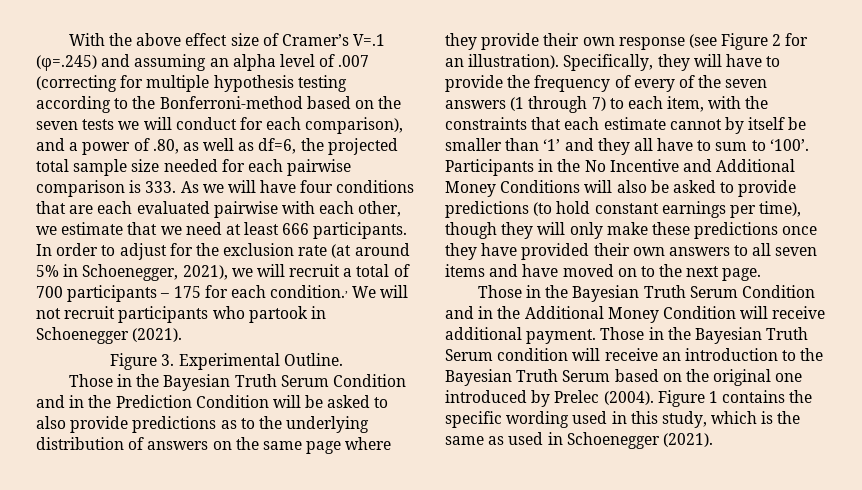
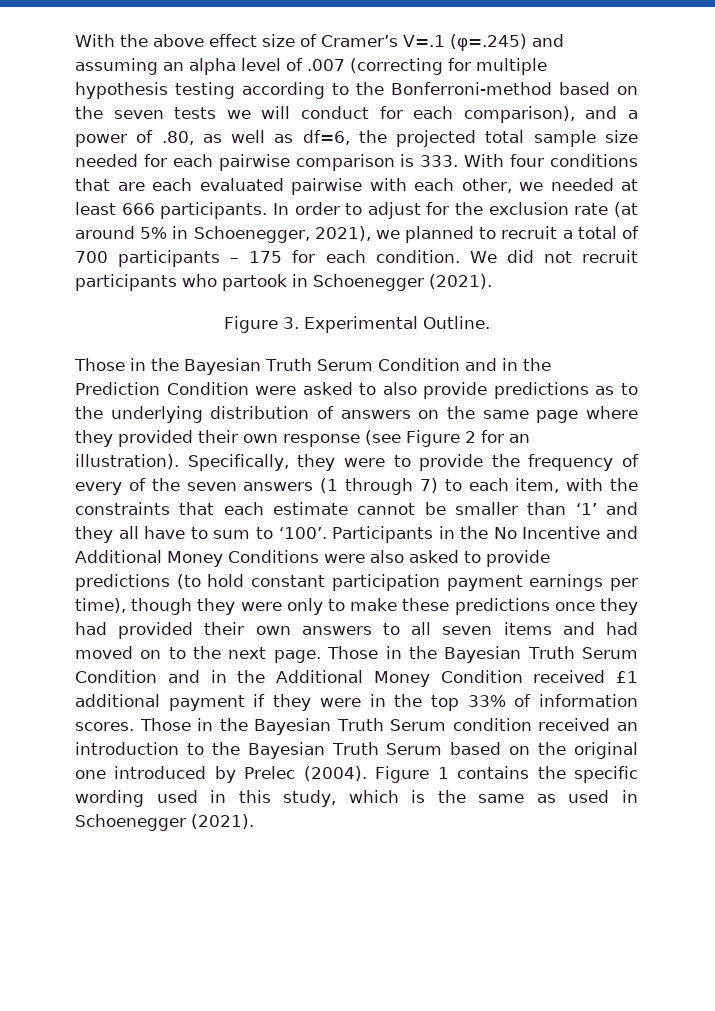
[180,180,297,193] As we will have -> [464,154,505,167] With
[61,222,222,235] estimate that we need -> [550,178,614,191] needed
[256,264,285,277] will -> [405,226,497,243] planned to
[270,285,409,298] condition., We will -> [375,250,534,263] condition. We did
[272,395,324,408] will be -> [255,386,297,395] were
[481,33,540,50] provide -> [118,430,193,447] provided
[693,54,762,67] will have -> [343,458,385,467] were
[724,117,786,134] by itself -> (416, 509) none
[584,180,669,193] will also be -> [324,550,404,563] were also
(659, 208) none -> [331,574,523,591] participation payment
[537,222,603,239] will only -> [240,598,345,615] were only to
[481,243,518,256] have -> [75,622,107,635] had
[522,264,559,277] have -> [606,622,638,635] had
(762, 274) // -> (321, 656) none
[740,306,826,319] [445,327,597,344] will receive additional payment. -> [533,670,638,683] [75,694,638,711] [75,722,134,731] received £1 additional payment if they were in the top 33% of information scores.
[572,348,658,361] will receive -> [538,718,611,731] received

